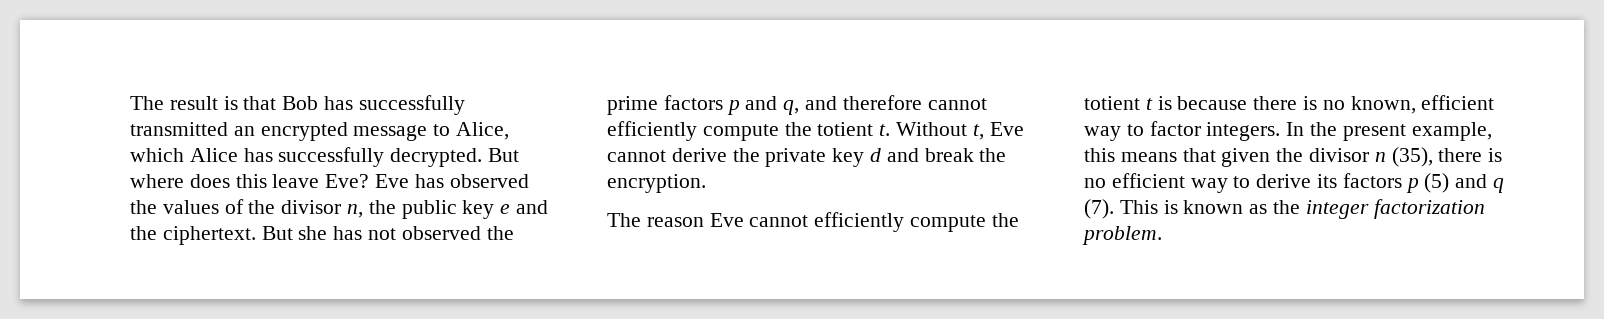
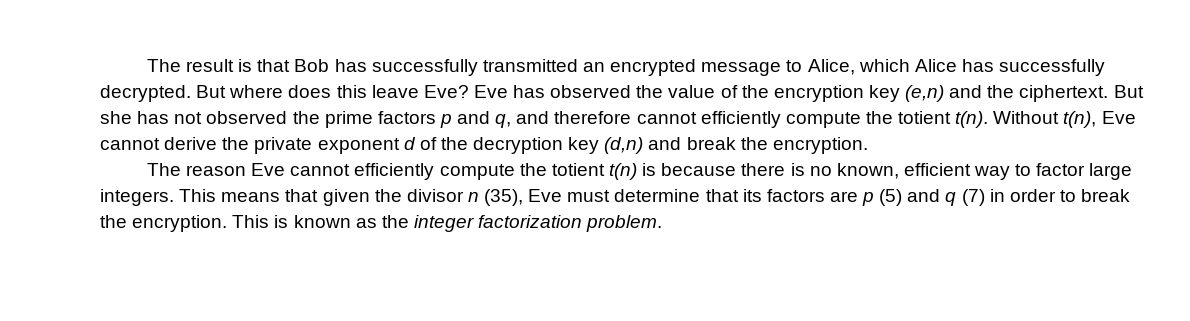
[162,199,511,219] values of the divisor n, the public key e -> [668,85,945,102] value of the encryption key (e,n)
[879,122,984,140] t. Without t, -> [955,111,1097,128] t(n). Without t(n),
[832,148,882,167] key d -> [317,137,644,154] exponent d of the decryption key (d,n)
[1145,98,1153,110] t -> [608,163,637,180] t(n)
[1206,122,1492,141] [1084,148,1115,162] integers. In the present example, this -> [1089,163,1133,180] [100,189,217,206] large integers. This
[1438,148,1503,162] [1084,173,1312,193] there is no efficient way to derive -> [528,189,739,202] Eve must determine that
(1402, 180) none -> [829,191,858,202] are
[1084,199,1114,219] (7). -> [961,189,1131,206] [100,215,228,232] (7) in order to break the encryption.

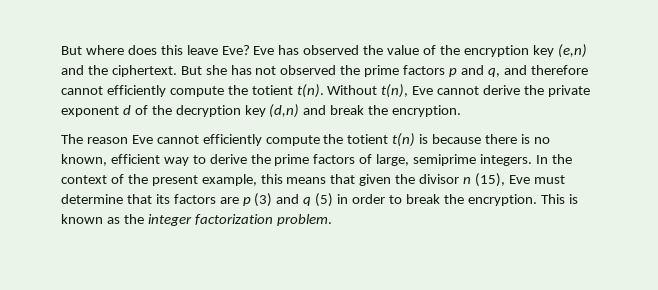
[146,59,1106,76] [100,85,191,102] The result is that Bob has successfully transmitted an encrypted message to Alice, which Alice has successfully decrypted. -> (61, 50) none
[1036,163,1133,180] [100,189,217,206] factor large integers. This -> [209,154,572,166] [61,174,283,186] derive the prime factors of large, semiprime integers. In the context of the present example, this
[484,189,524,206] (35), -> [474,173,505,187] (15),
[879,189,903,206] (5) -> [254,193,273,207] (3)
[961,189,985,206] (7) -> [315,193,334,207] (5)

